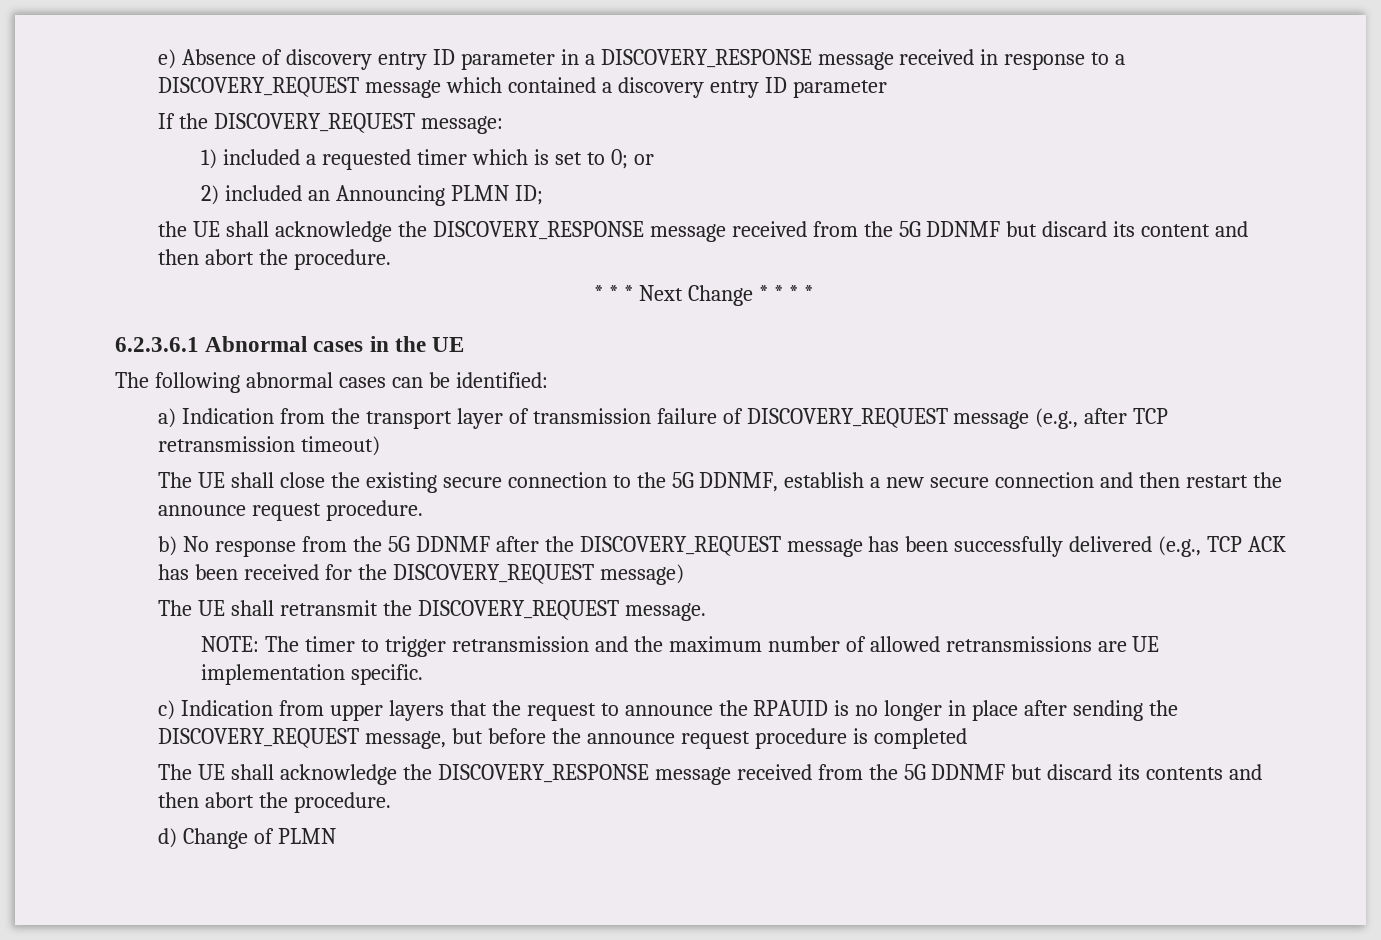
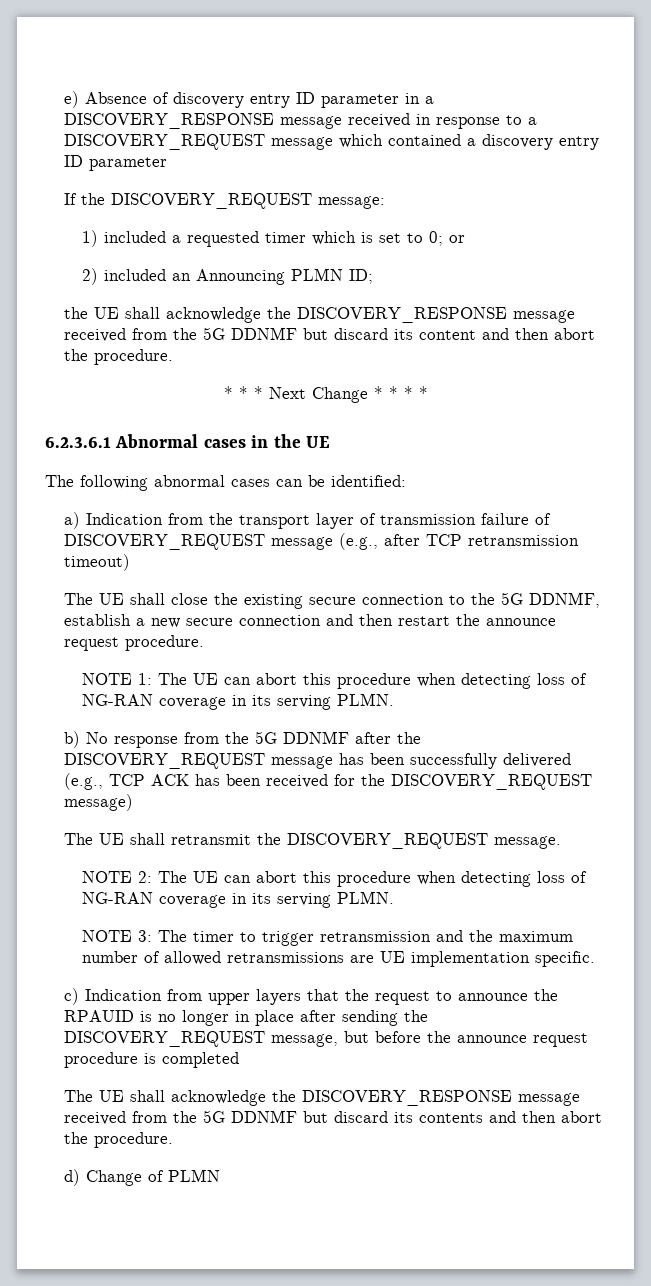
(424, 510) none -> [82,673,588,689] [82,693,395,710] // NOTE 1: The UE can abort this procedure when detecting loss of NG-RAN coverage in its serving PLMN.
[201,636,260,652] NOTE: -> [82,871,588,887] [82,891,395,908] [82,930,153,942] NOTE 2: The UE can abort this procedure when detecting loss of NG-RAN coverage in its serving PLMN. // NOTE 3:

